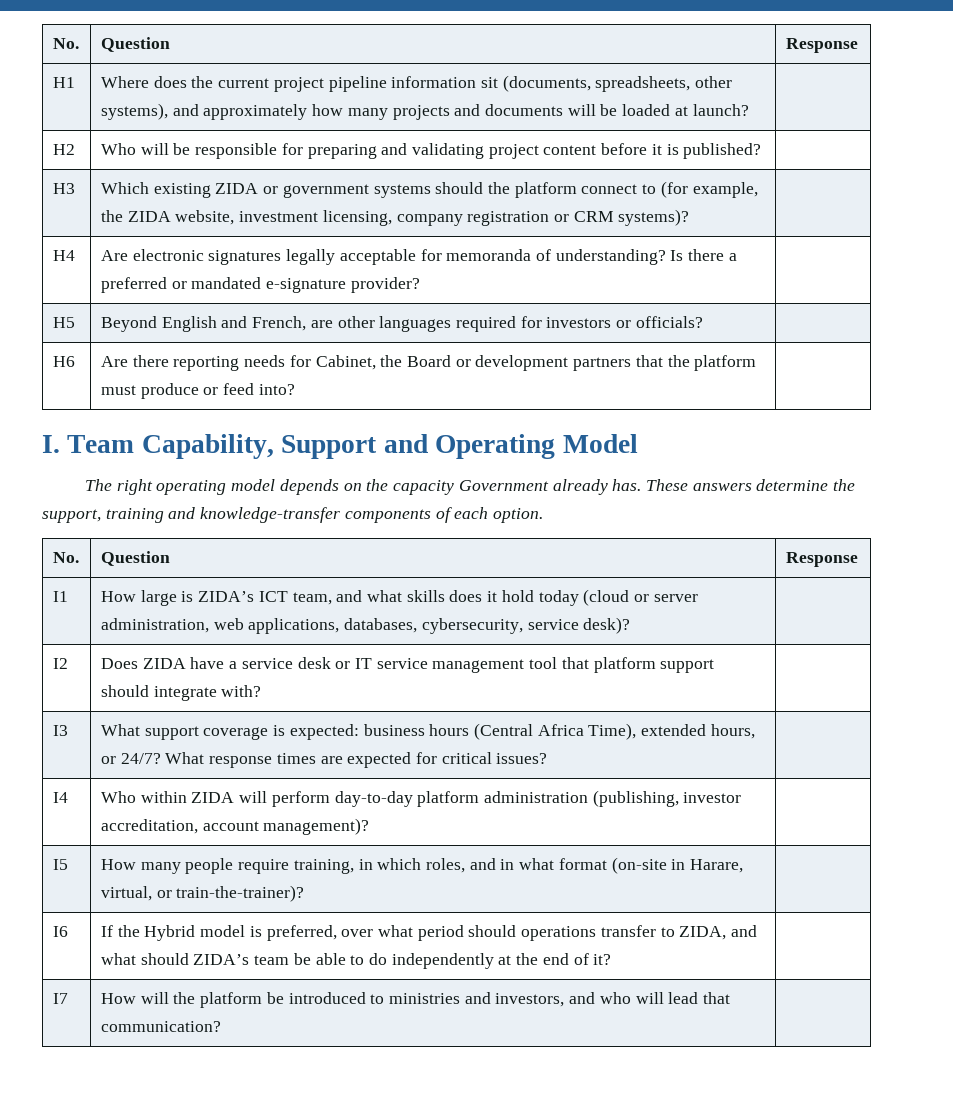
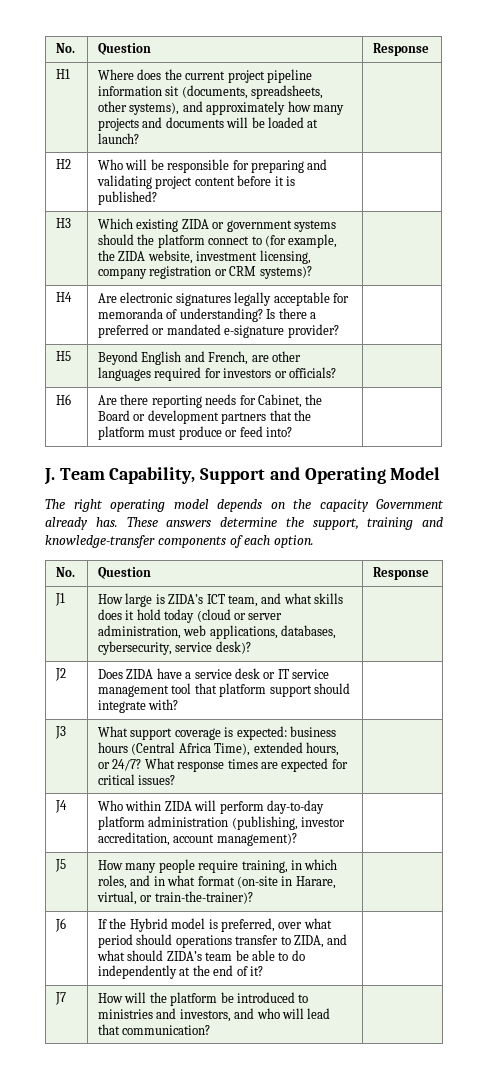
[42,435,60,453] I. -> [44,468,55,485] J.
[52,591,68,602] I1 -> [55,593,66,606] J1
[52,658,68,669] I2 -> [55,668,67,681] J2
[52,725,68,736] I3 -> [55,726,67,739] J3
[52,792,68,803] I4 -> [55,800,68,813] J4
[52,859,68,870] I5 -> [55,859,67,872] J5
[52,926,68,937] I6 -> [55,918,67,932] J6
[52,993,68,1004] I7 -> [55,992,67,1005] J7

